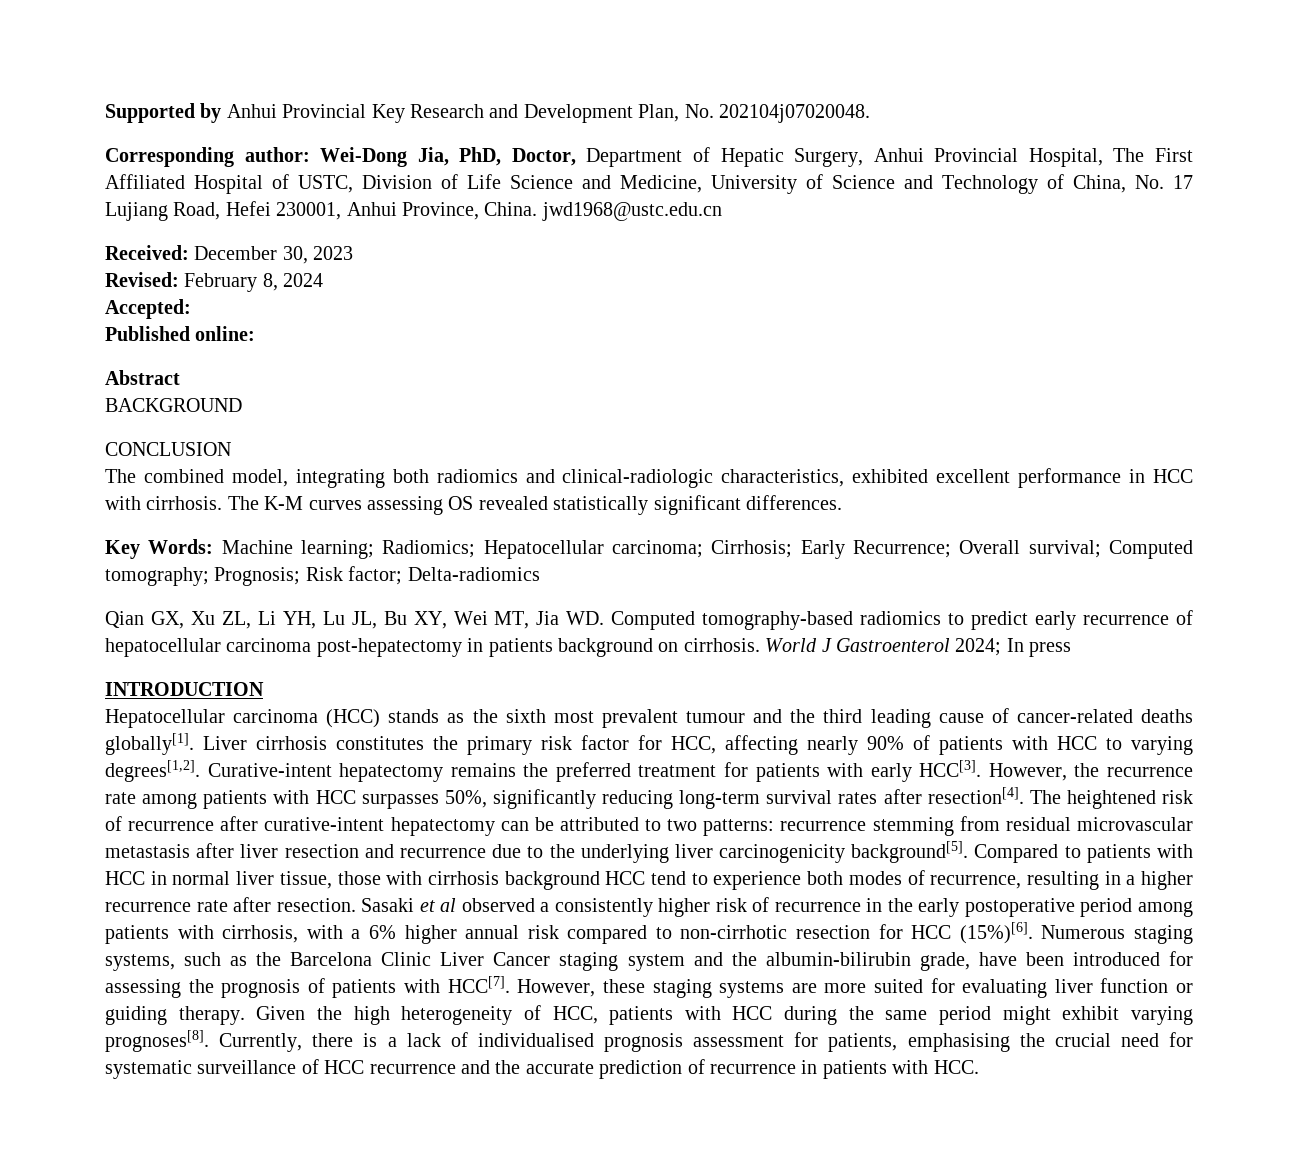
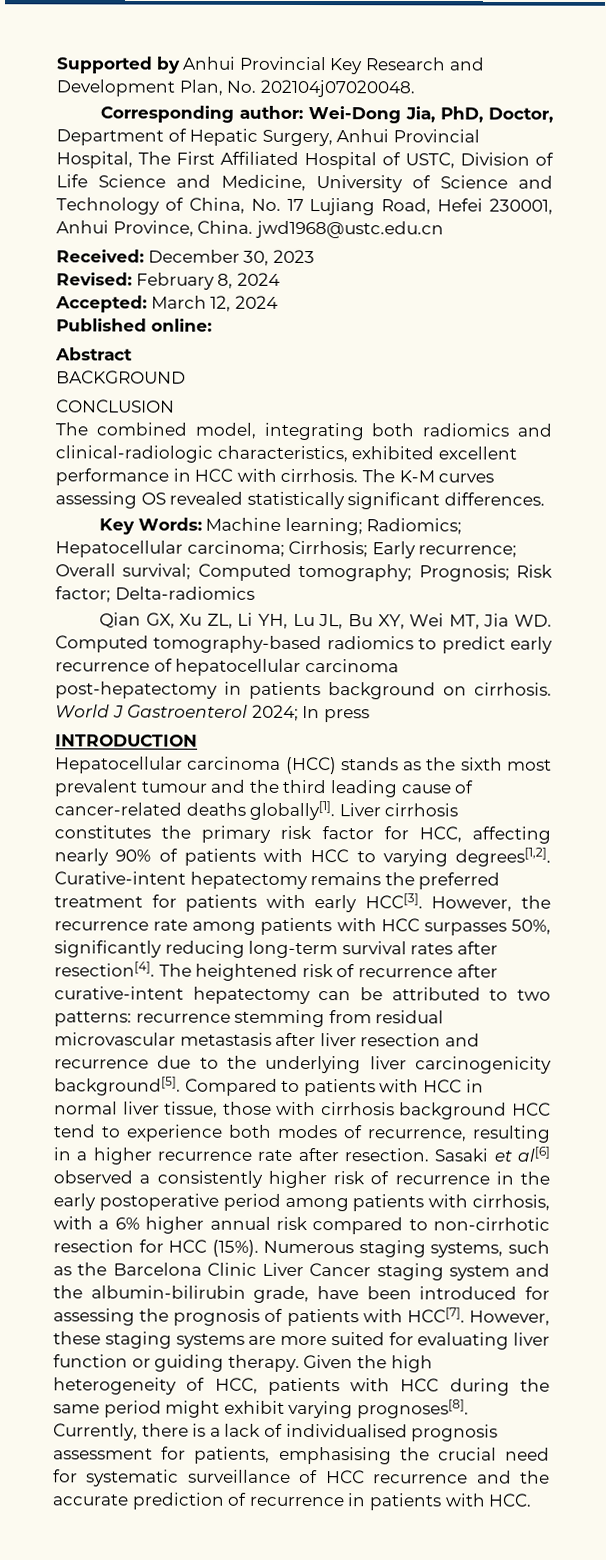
(191, 309) none -> [150,295,278,312] March 12, 2024
[853,540,952,558] Recurrence; -> [418,545,518,558] recurrence;
[440,898,457,912] al -> [517,1146,550,1162] al[6]
[959,922,1033,944] (15%)[6]. -> [211,1239,259,1257] (15%).

